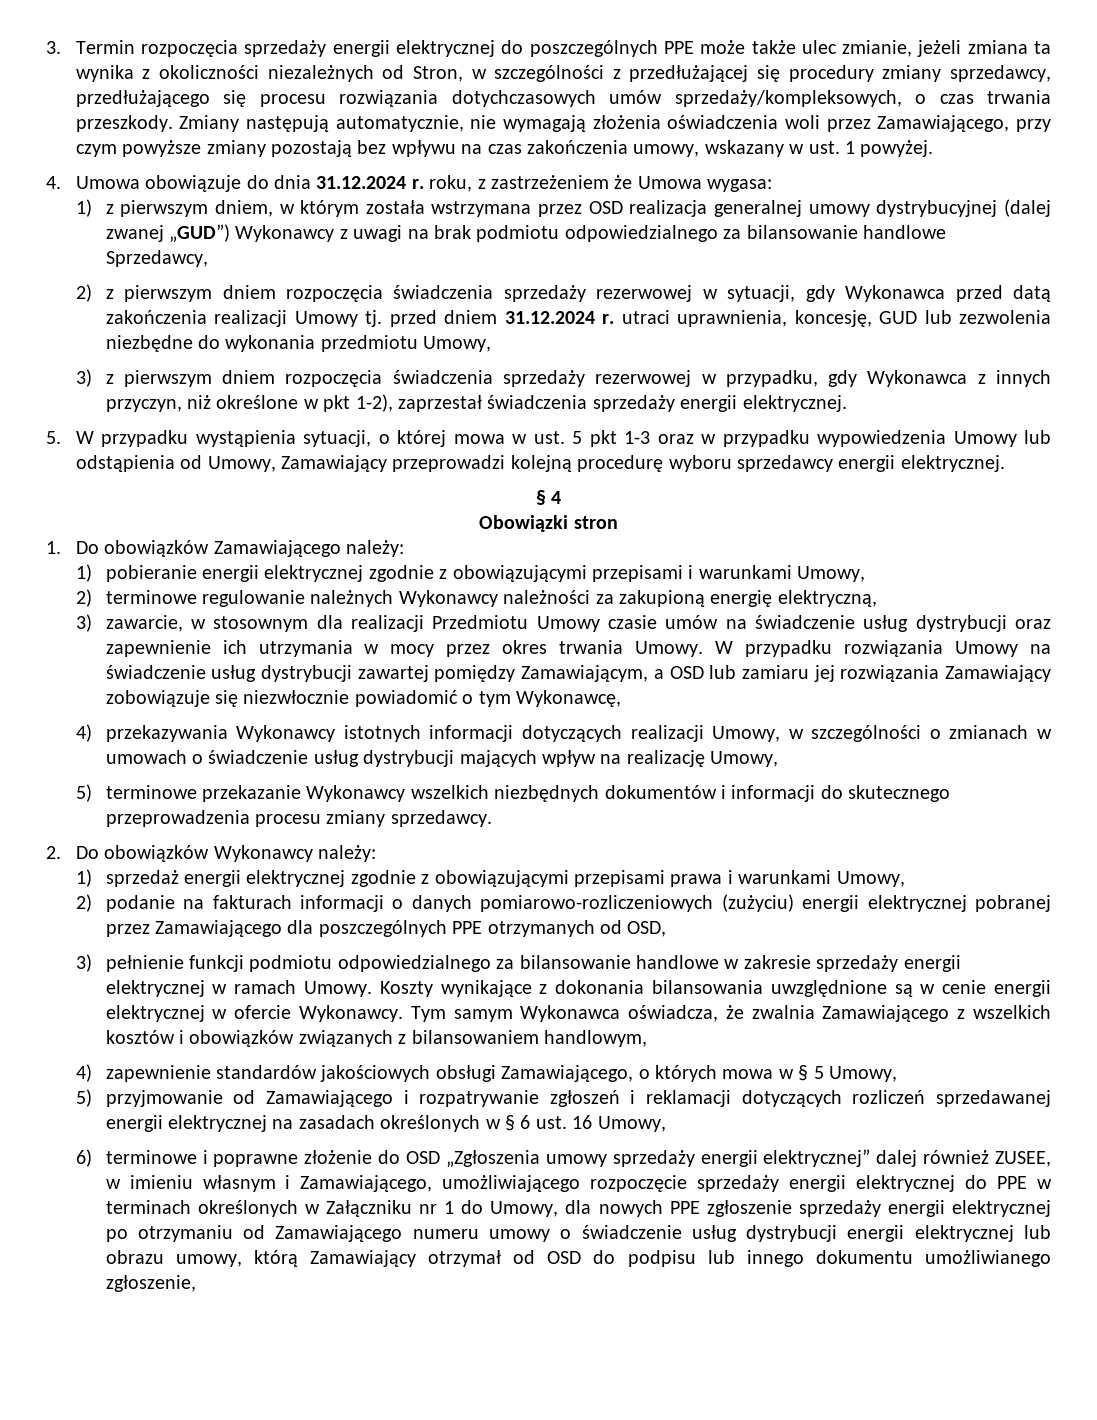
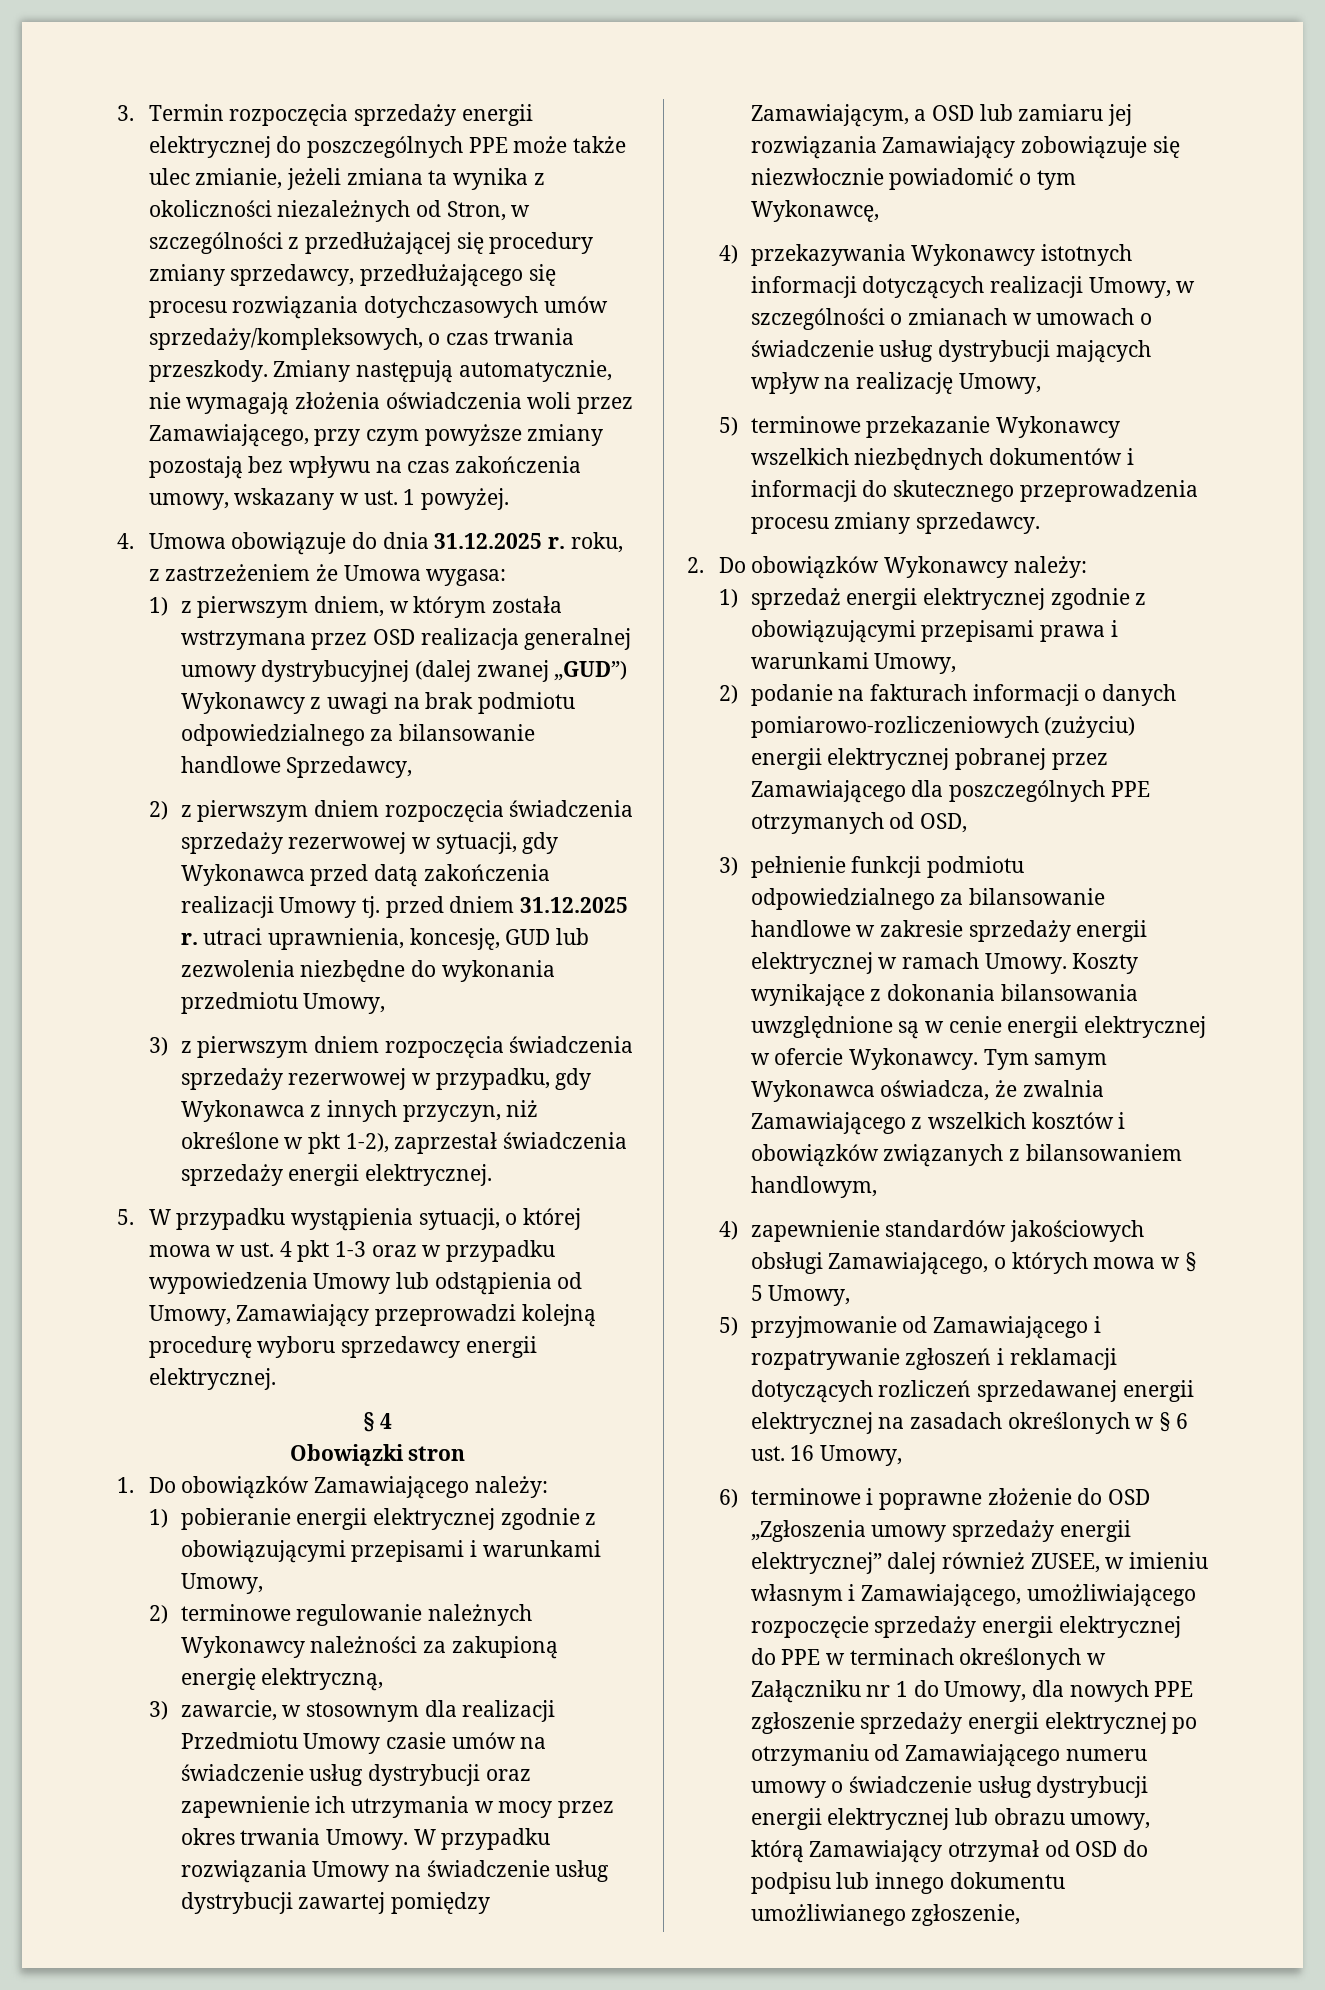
[316,176,407,189] 31.12.2024 -> [434,533,543,549] 31.12.2025
[504,311,595,324] 31.12.2024 -> [519,897,628,913] 31.12.2025
[572,431,583,444] 5 -> [279,1241,292,1257] 4

